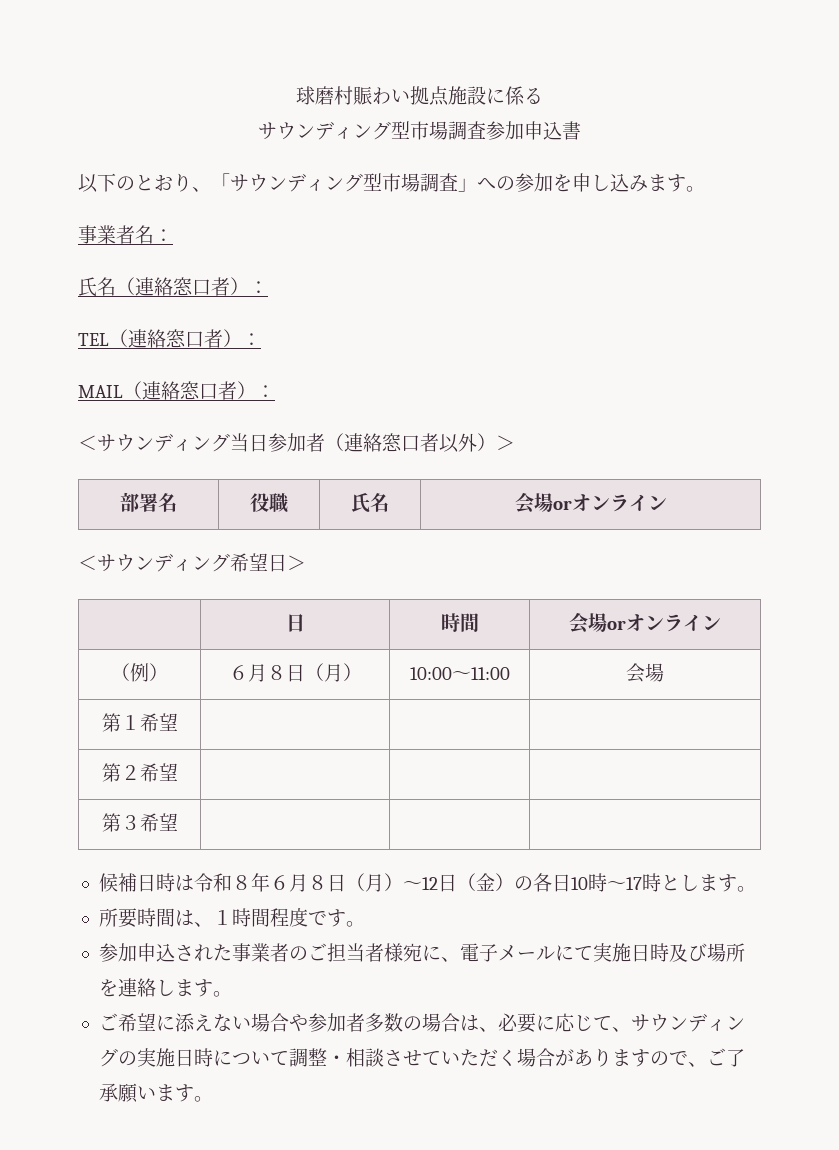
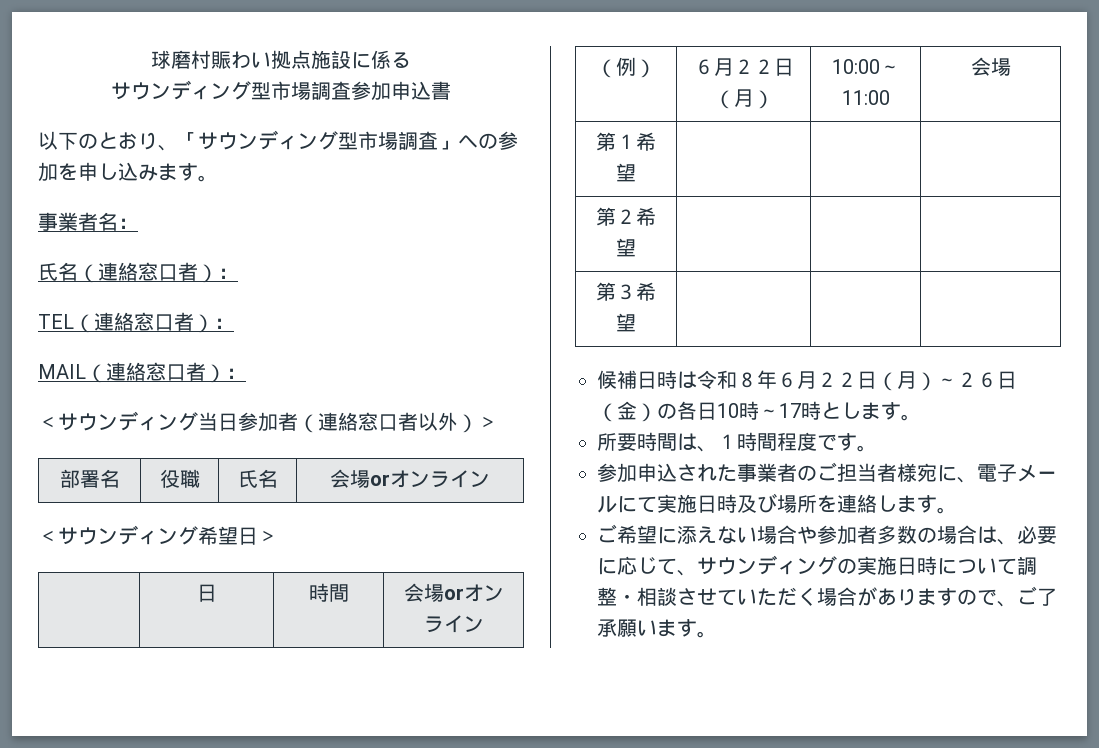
[266,665,286,680] ８ -> [733,59,774,74] ２２
[307,875,327,890] ８ -> [817,372,857,387] ２２
[421,877,438,890] 12 -> [957,372,997,388] ２６

